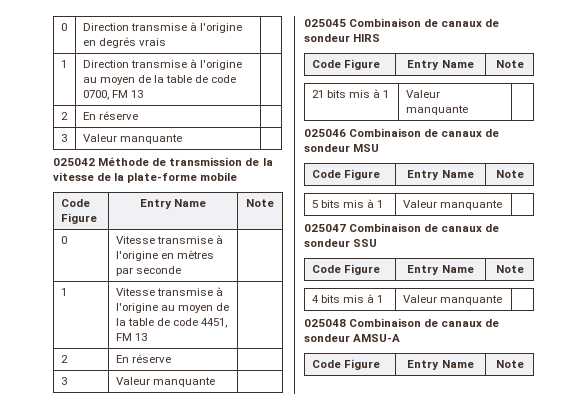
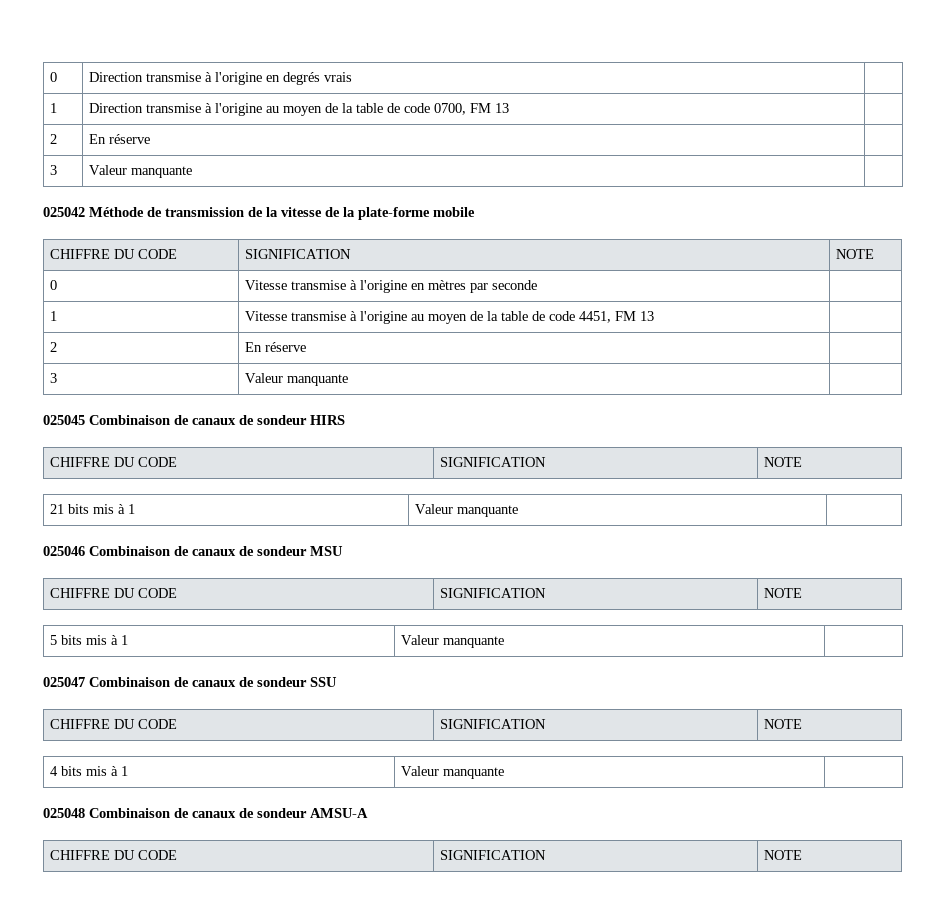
[60,199,90,207] [60,213,97,224] [139,199,207,209] [246,199,274,207] Code Figure | Entry Name | Note -> [50,249,178,259] [245,249,352,259] [836,249,875,259] CHIFFRE DU CODE | SIGNIFICATION | NOTE
[311,59,380,70] [407,60,474,70] [495,60,524,68] Code Figure | Entry Name | Note -> [50,457,178,467] [440,457,547,467] [764,457,803,467] CHIFFRE DU CODE | SIGNIFICATION | NOTE
[311,169,380,180] [407,170,474,180] [495,170,524,178] Code Figure | Entry Name | Note -> [50,588,178,598] [440,588,547,598] [764,588,803,598] CHIFFRE DU CODE | SIGNIFICATION | NOTE
[311,264,380,275] [407,265,474,275] [495,265,524,273] Code Figure | Entry Name | Note -> [50,719,178,729] [440,719,547,729] [764,719,803,729] CHIFFRE DU CODE | SIGNIFICATION | NOTE
[311,359,380,370] [407,360,474,370] [495,360,524,368] Code Figure | Entry Name | Note -> [50,850,178,860] [440,850,547,860] [764,850,803,860] CHIFFRE DU CODE | SIGNIFICATION | NOTE

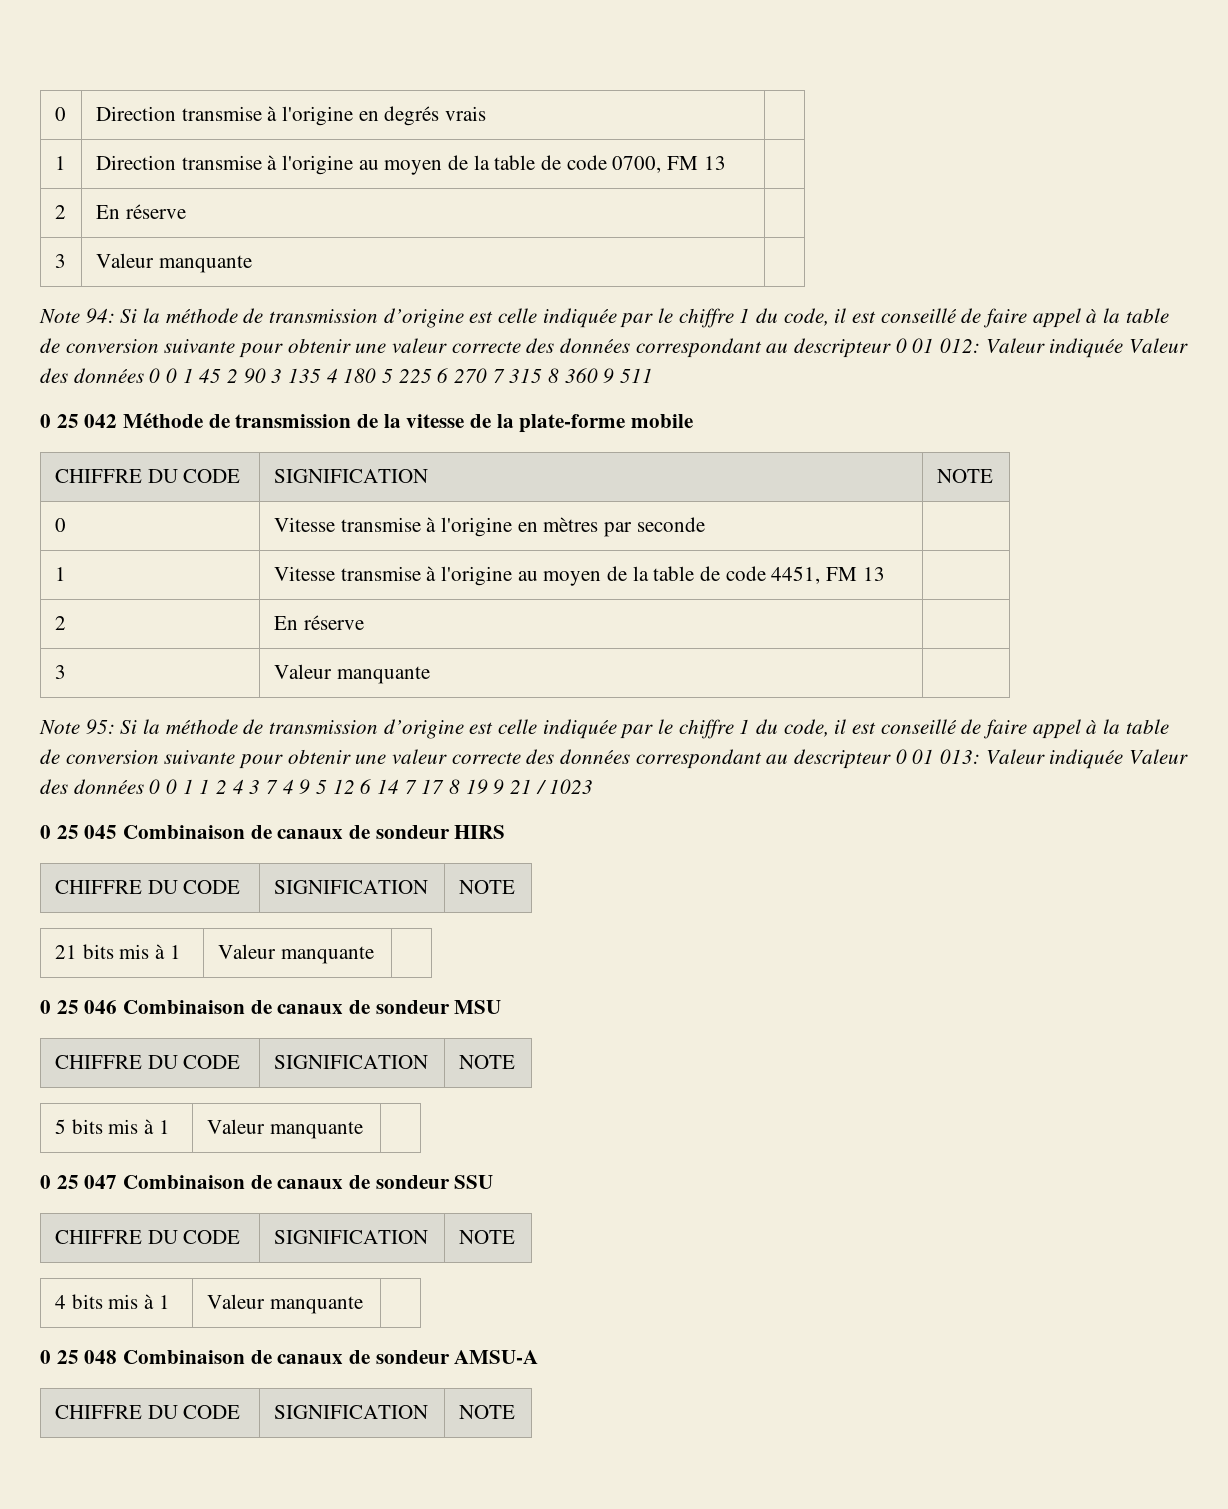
[43,207,85,217] 025042 -> [39,308,1169,328] [40,338,1189,358] [40,368,654,383] [40,414,118,428] Note 94: Si la méthode de transmission d’origine est celle indiquée par le chiffre 1 du code, il est conseillé de faire appel à la table de conversion suivante pour obtenir une valeur correcte des données correspondant au descripteur 0 01 012: Valeur indiquée Valeur des données 0 0 1 45 2 90 3 135 4 180 5 225 6 270 7 315 8 360 9 511 // 0 25 042
[43,415,85,425] 025045 -> [39,719,1169,739] [40,749,1189,769] [40,779,594,794] [40,825,118,839] Note 95: Si la méthode de transmission d’origine est celle indiquée par le chiffre 1 du code, il est conseillé de faire appel à la table de conversion suivante pour obtenir une valeur correcte des données correspondant au descripteur 0 01 013: Valeur indiquée Valeur des données 0 0 1 1 2 4 3 7 4 9 5 12 6 14 7 17 8 19 9 21 / 1023 // 0 25 045
[43,546,85,556] 025046 -> [40,1000,118,1014] 0 25 046
[43,677,85,687] 025047 -> [40,1175,118,1189] 0 25 047
[43,808,85,818] 025048 -> [40,1350,118,1364] 0 25 048

